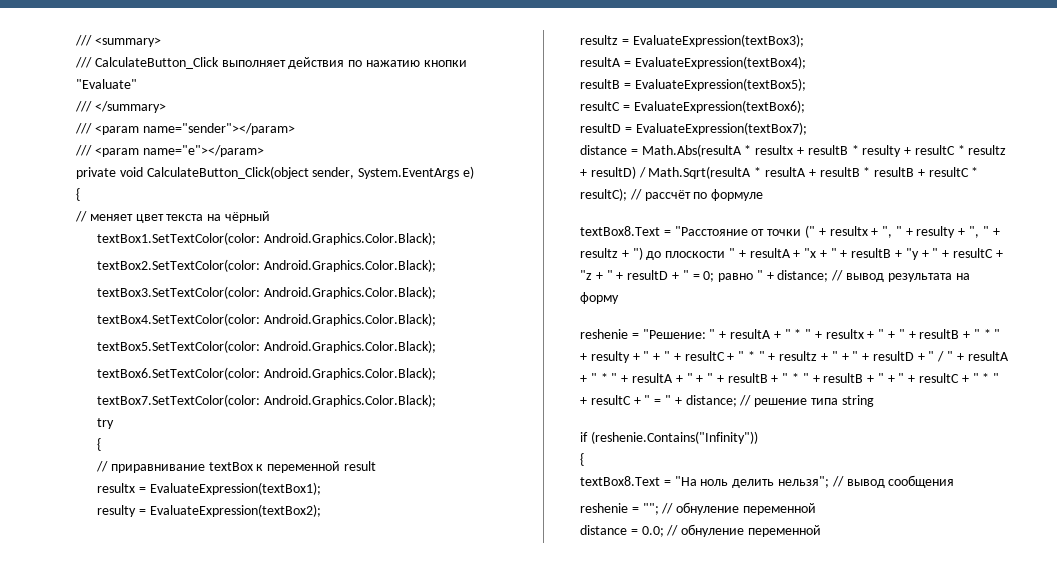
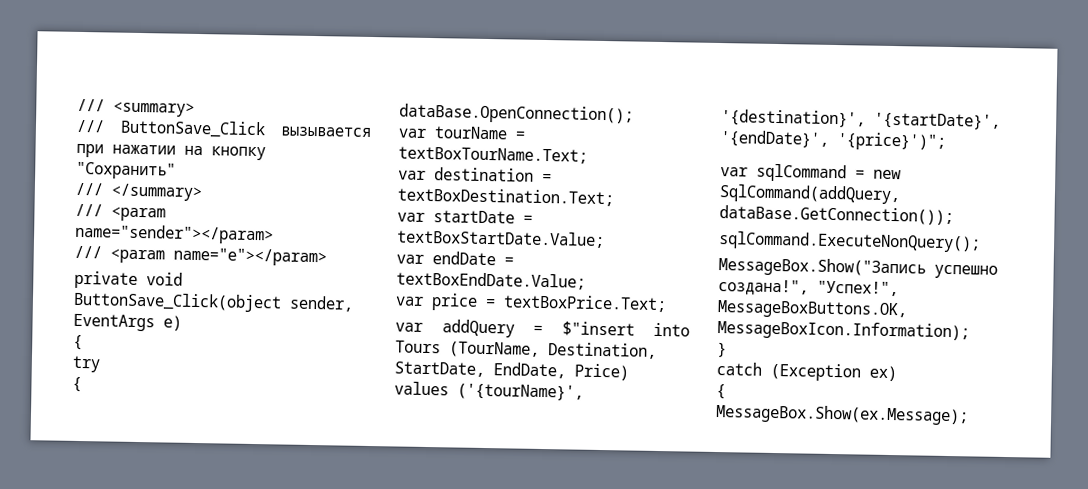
[94,57,467,69] [76,79,137,89] CalculateButton_Click выполняет действия по нажатию кнопки "Evaluate" -> [119,119,371,139] [76,143,266,161] [76,161,176,180] ButtonSave_Click вызывается при нажатии на кнопку "Сохранить"
[146,166,460,179] CalculateButton_Click(object sender, System.EventArgs -> [73,291,354,313] [73,313,155,332] ButtonSave_Click(object sender, EventArgs
[75,211,270,223] [97,232,436,245] [97,259,436,272] [97,286,436,299] [97,313,436,326] [97,340,436,353] [97,367,436,380] [97,394,436,407] [97,418,115,429] [97,438,102,451] [96,461,376,473] [97,482,321,495] [97,504,321,517] [580,34,804,47] [580,56,806,69] [580,78,806,91] [580,100,805,113] [580,122,807,135] [580,144,1007,157] [580,166,979,179] [580,188,764,201] [580,225,1000,238] [580,247,1003,260] [580,270,970,282] [580,292,620,304] [580,329,1001,339] [580,351,1009,363] [580,373,1000,383] [580,395,874,407] [580,431,758,444] [580,453,585,466] [580,475,955,488] [580,502,816,515] [580,524,821,537] // меняет цвет текста на чёрный // textBox1.SetTextColor(color: Android.Graphics.Color.Black); // textBox2.SetTextColor(color: Android.Graphics.Color.Black); // textBox3.SetTextColor(color: Android.Graphics.Color.Black); // textBox4.SetTextColor(color: Android.Graphics.Color.Black); // textBox5.SetTextColor(color: Android.Graphics.Color.Black); // textBox6.SetTextColor(color: Android.Graphics.Color.Black); // textBox7.SetTextColor(color: Android.Graphics.Color.Black); // try // { // // приравнивание textBox к переменной result // resultx = EvaluateExpression(textBox1); // resulty = EvaluateExpression(textBox2); // resultz = EvaluateExpression(textBox3); // resultA = EvaluateExpression(textBox4); // resultB = EvaluateExpression(textBox5); // resultC = EvaluateExpression(textBox6); // resultD = EvaluateExpression(textBox7); // distance = Math.Abs(resultA * resultx + resultB * resulty + resultC * resultz + resultD) / Math.Sqrt(resultA * resultA + resultB * resultB + resultC * resultC); // рассчёт по формуле // textBox8.Text = "Расстояние от точки (" + resultx + ", " + resulty + ", " + resultz + ") до плоскости " + resultA + "x + " + resultB + "y + " + resultC + "z + " + resultD + " = 0; равно " + distance; // вывод результата на форму // reshenie = "Решение: " + resultA + " * " + resultx + " + " + resultB + " * " + resulty + " + " + resultC + " * " + resultz + " + " + resultD + " / " + resultA + " * " + resultA + " + " + resultB + " * " + resultB + " + " + resultC + " * " + resultC + " = " + distance; // решение типа string // if (reshenie.Contains("Infinity")) // { // textBox8.Text = "На ноль делить нельзя"; // вывод сообщения // reshenie = ""; // обнуление переменной // distance = 0.0; // обнуление переменной -> [72,355,101,373] [72,376,82,393] [399,103,634,125] [398,126,525,140] [398,146,588,164] [398,167,552,183] [397,187,614,207] [397,210,533,224] [396,229,605,249] [396,251,514,266] [396,271,586,290] [395,293,667,313] [395,319,690,338] [395,340,657,359] [394,361,629,381] [394,381,584,401] [721,109,1001,130] [720,130,946,151] [720,163,902,183] [719,184,901,205] [719,205,954,226] [718,231,981,253] [718,257,998,279] [718,279,899,297] [717,300,908,320] [717,320,970,342] [717,342,727,358] [716,362,897,382] [716,384,726,400] [715,404,969,426] try // { // dataBase.OpenConnection(); // var tourName = textBoxTourName.Text; // var destination = textBoxDestination.Text; // var startDate = textBoxStartDate.Value; // var endDate = textBoxEndDate.Value; // var price = textBoxPrice.Text; // var addQuery = $"insert into Tours (TourName, Destination, StartDate, EndDate, Price) values ('{tourName}', '{destination}', '{startDate}', '{endDate}', '{price}')"; // var sqlCommand = new SqlCommand(addQuery, dataBase.GetConnection()); // sqlCommand.ExecuteNonQuery(); // MessageBox.Show("Запись успешно создана!", "Успех!", MessageBoxButtons.OK, MessageBoxIcon.Information); // } // catch (Exception ex) // { // MessageBox.Show(ex.Message);

